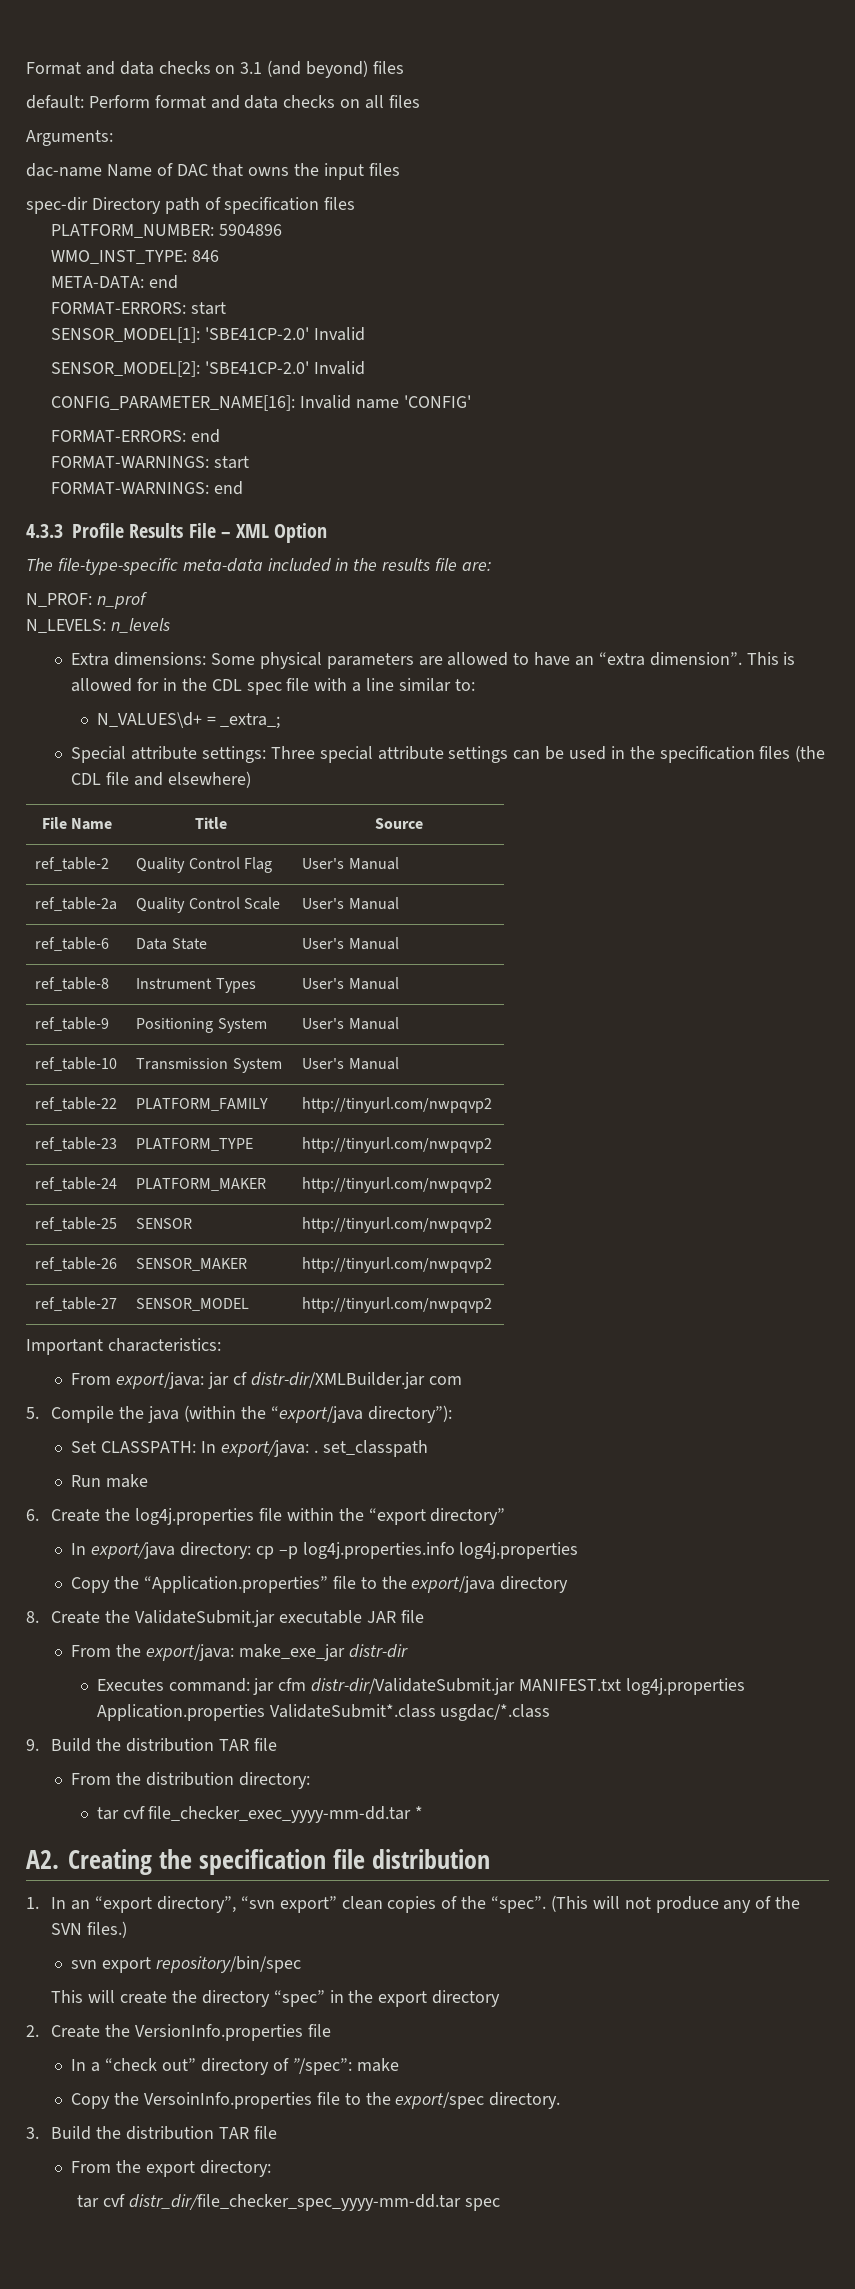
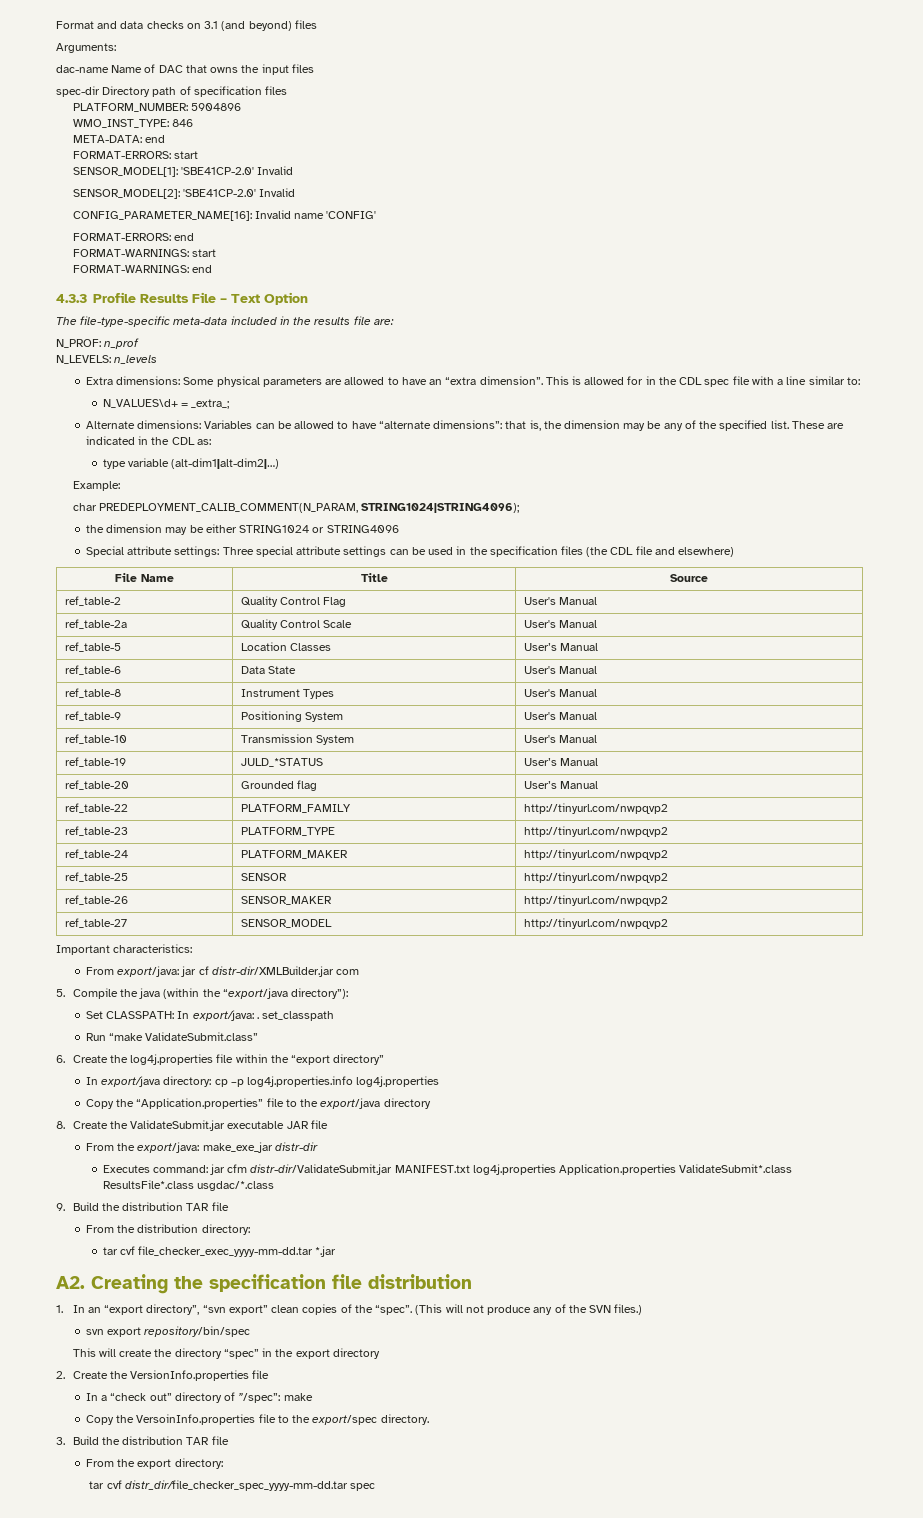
[26,95,420,109] // default: Perform format and data checks on all files -> (317, 24) none
[236,524,270,538] XML -> [231,294,260,303] Text
(281, 721) none -> [85,420,845,431] [85,436,211,445] [102,458,279,469] [72,481,120,491] [72,503,520,513] [85,524,399,535] // Alternate dimensions: Variables can be allowed to have “alternate dimensions”: that is, the dimension may be any of the specified list. These are indicated in the CDL as: // type variable (alt-dim1|alt-dim2|…) // Example: // char PREDEPLOYMENT_CALIB_COMMENT(N_PARAM, STRING1024|STRING4096); // the dimension may be either STRING1024 or STRING4096
(399, 903) none -> [64,642,121,652] [240,642,331,651] [523,643,598,651] // ref_table-5 | Location Classes | User’s Manual
(399, 1063) none -> [64,757,126,767] [240,758,323,767] [523,758,598,766] [64,780,129,790] [240,780,317,791] [523,781,598,789] // ref_table-19 | JULD_*STATUS | User’s Manual // ref_table-20 | Grounded flag | User’s Manual
[106,1474,149,1488] make -> [109,1032,259,1041] “make ValidateSubmit.class”
(436, 1711) none -> [102,1180,194,1189] ResultsFile*.class
[415,1806,424,1819] * -> [315,1246,337,1257] *.jar

